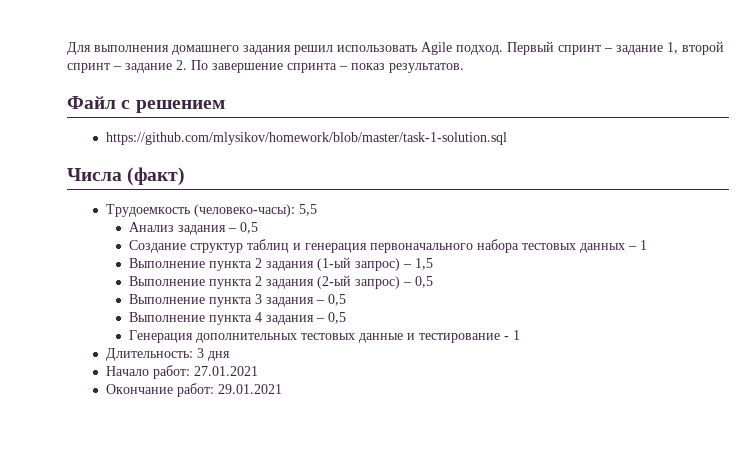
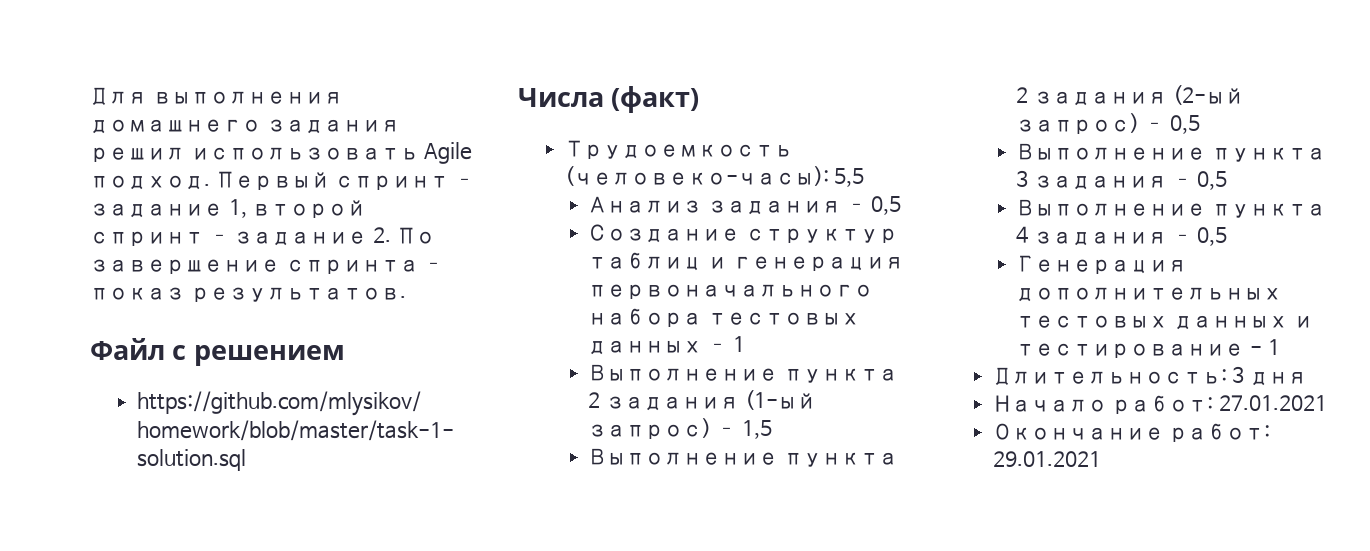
[358,333,403,343] данные -> [1174,315,1289,330] данных

